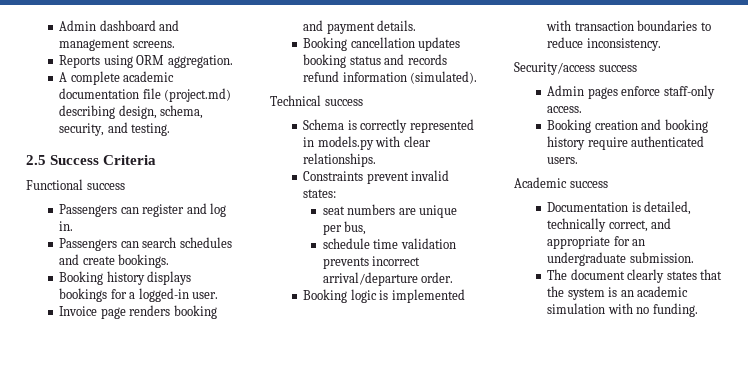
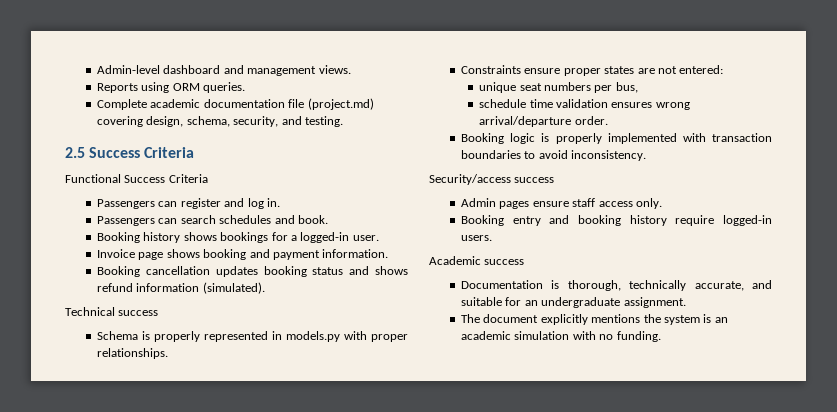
[59,20,97,31] Admin -> [97,65,161,74] Admin-level
[132,41,175,48] screens. -> [318,65,351,74] views.
[167,55,233,68] [59,71,120,85] aggregation. // A complete -> [203,82,246,93] [97,99,148,110] queries. // Complete
[59,105,116,119] describing -> [97,116,144,127] covering
[86,183,125,190] success -> [124,174,208,183] Success Criteria
[82,254,170,268] create bookings. -> [297,215,328,224] book.
[147,271,192,285] displays -> [183,232,217,241] shows
[129,305,171,316] renders -> [166,249,200,258] shows
[377,20,417,31] details. -> [322,249,389,258] information.
[407,54,447,65] records -> [375,266,408,275] shows
[360,119,408,133] correctly -> [154,331,201,342] properly
[403,136,431,147] clear -> [371,334,408,342] proper
[366,170,450,184] [303,189,337,198] [322,204,458,218] prevent invalid states: // seat numbers are unique -> [524,65,724,76] [479,82,592,93] ensure proper states are not entered: // unique seat numbers
[322,256,421,269] prevents incorrect -> [611,102,690,110] ensures wrong
(389, 295) none -> [555,133,602,144] properly
[547,37,584,48] reduce -> [538,150,568,159] avoid
[621,85,715,99] [547,106,583,113] [547,119,638,133] enforce staff-only access. // Booking creation -> [532,198,662,209] [461,215,541,226] ensure staff access only. // Booking entry
[631,136,705,147] authenticated -> [723,215,772,226] logged-in
[644,201,692,215] [547,218,672,232] [547,236,611,249] detailed, technically correct, and appropriate -> [567,280,772,291] [461,297,503,306] thorough, technically accurate, and suitable
[629,252,694,263] submission. -> [623,297,686,308] assignment.
[627,269,723,283] clearly states that -> [540,314,641,325] explicitly mentions

